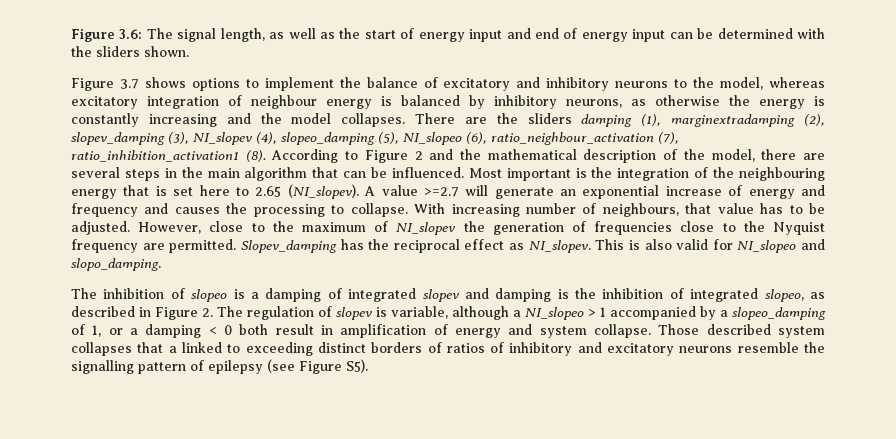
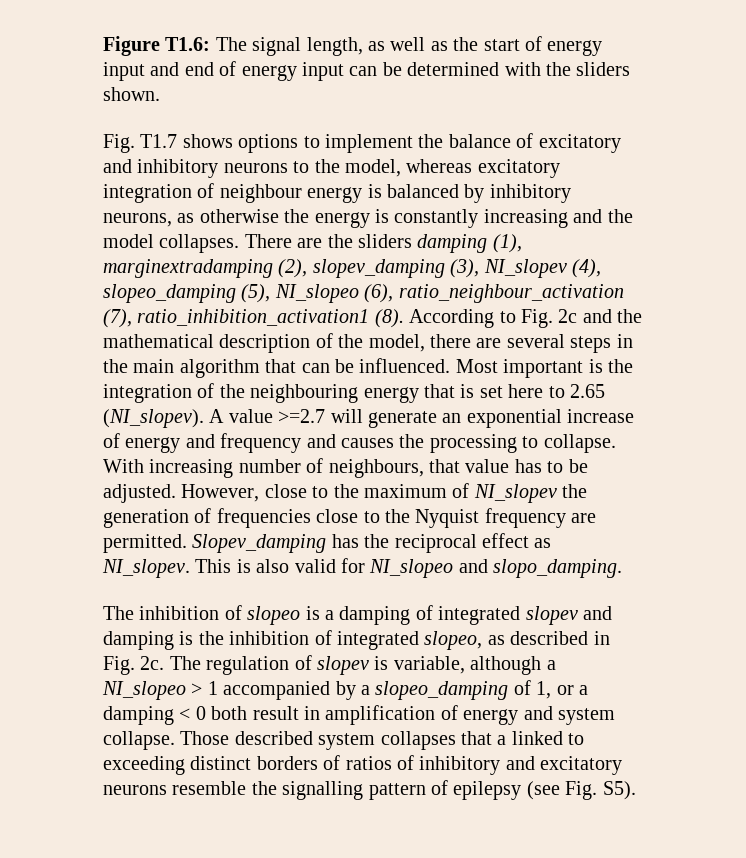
[71,28,143,42] Figure 3.6: -> [103,36,211,56] Figure T1.6:
[71,78,139,91] Figure 3.7 -> [103,134,178,153] Fig. T1.7
[364,150,423,163] Figure 2 -> [520,309,578,328] Fig. 2c
[155,307,213,320] Figure 2. -> [103,656,165,675] Fig. 2c.
[299,361,342,374] Figure -> [565,781,598,800] Fig.

